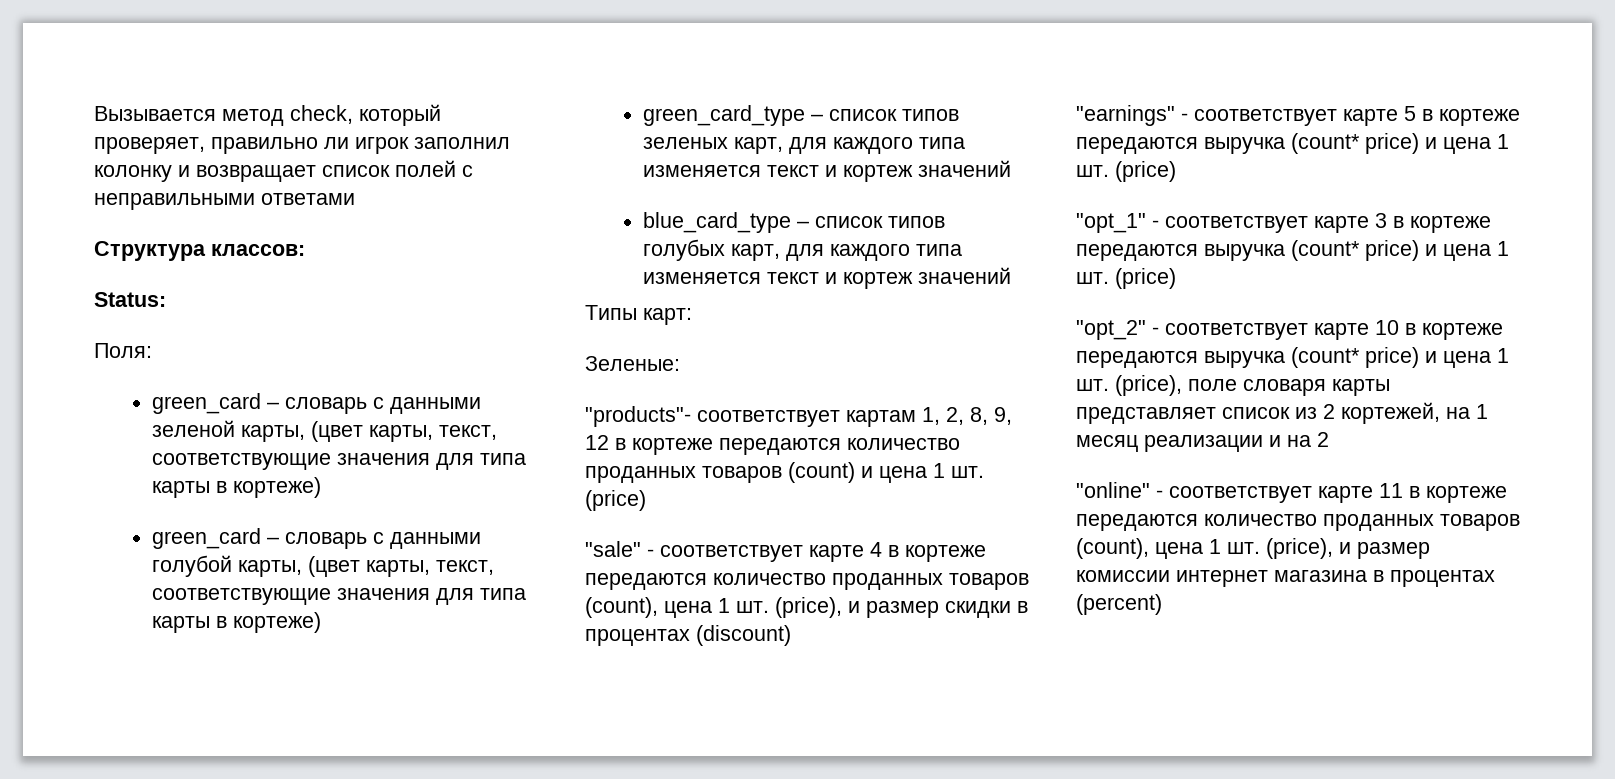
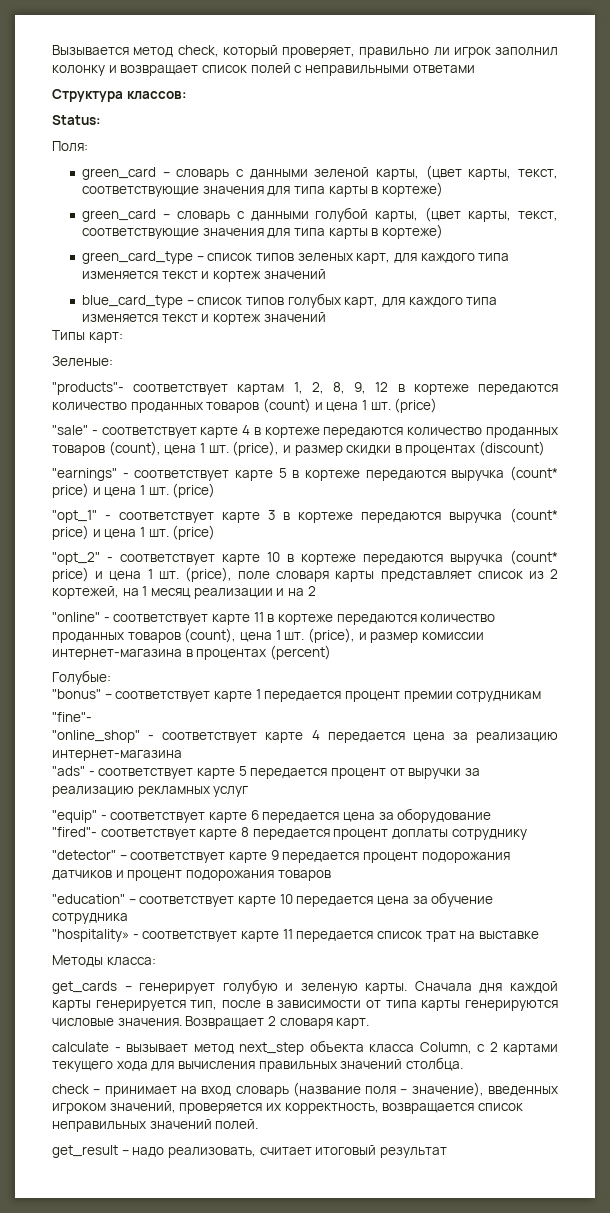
[1176,570,1367,587] интернет магазина -> [52,649,182,660] интернет-магазина
(1162, 604) none -> [52,670,111,685] [52,689,542,702] [52,712,92,722] [52,730,558,743] [52,750,182,761] [52,766,480,779] [52,786,249,797] [52,808,492,823] [52,827,527,840] [52,850,510,863] [52,870,331,881] [52,892,494,907] [52,913,128,924] [52,929,539,942] [52,955,156,967] [52,979,558,994] [52,1000,558,1011] [52,1016,370,1029] [52,1040,558,1055] [52,1057,463,1072] [52,1082,559,1097] [52,1101,523,1114] [52,1119,259,1132] [52,1145,447,1158] // Голубые: // "bonus" – соответствует карте 1 передается процент премии сотрудникам // "fine"- // "online_shop" - соответствует карте 4 передается цена за реализацию интернет-магазина // "ads" - соответствует карте 5 передается процент от выручки за реализацию рекламных услуг // "equip" - соответствует карте 6 передается цена за оборудование // "fired"- соответствует карте 8 передается процент доплаты сотруднику // "detector" – соответствует карте 9 передается процент подорожания датчиков и процент подорожания товаров // "education" – соответствует карте 10 передается цена за обучение сотрудника // "hospitality» - соответствует карте 11 передается список трат на выставке // Методы класса: // get_cards – генерирует голубую и зеленую карты. Сначала дня каждой карты генерируется тип, после в зависимости от типа карты генерируются числовые значения. Возвращает 2 словаря карт. // calculate - вызывает метод next_step объекта класса Column, с 2 картами текущего хода для вычисления правильных значений столбца. // check – принимает на вход словарь (название поля – значение), введенных игроком значений, проверяется их корректность, возвращается список неправильных значений полей. // get_result – надо реализовать, считает итоговый результат

